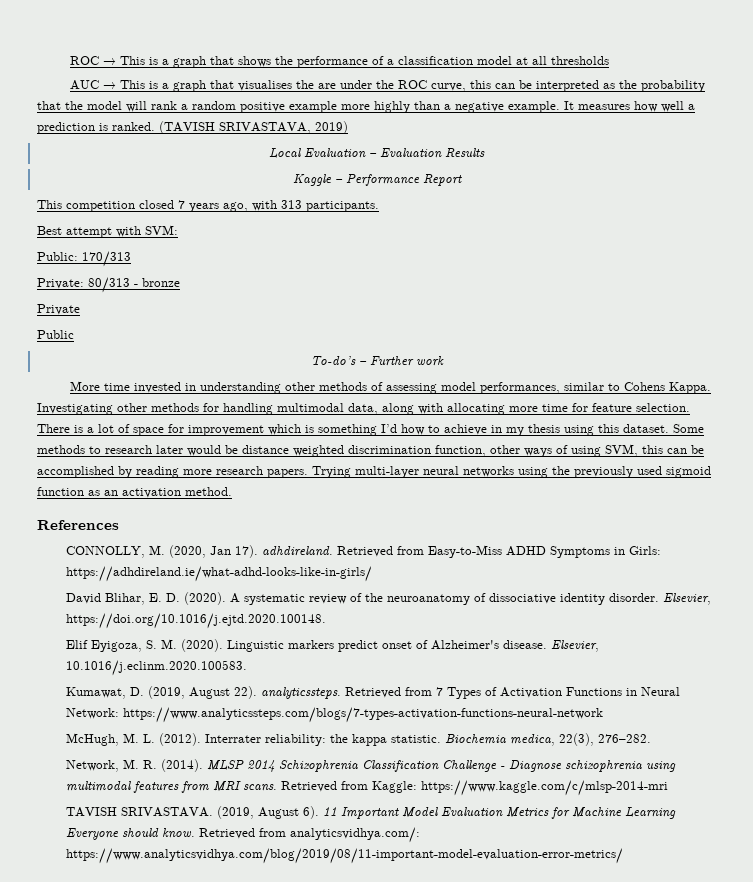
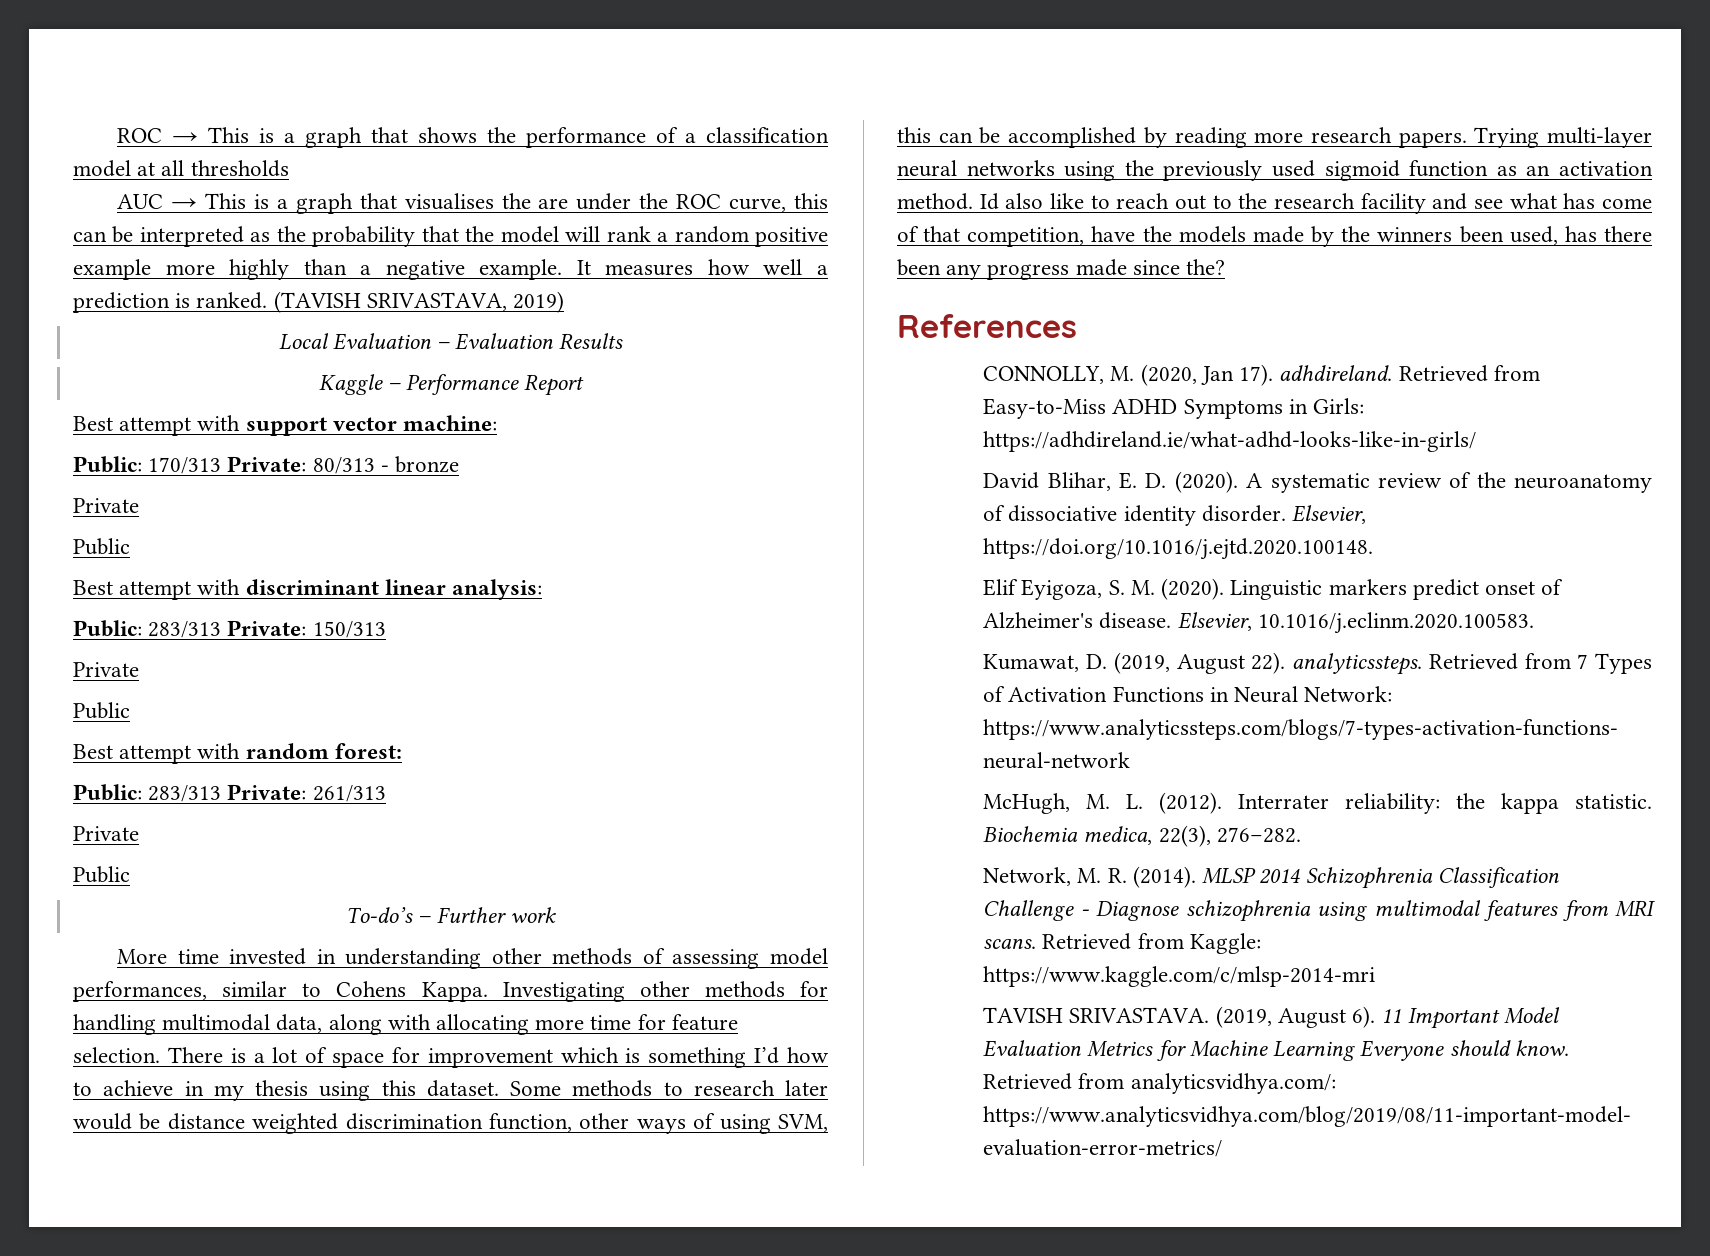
[37,200,379,212] [37,225,178,238] [37,251,131,267] [37,277,180,293] This competition closed 7 years ago, with 313 participants. // Best attempt with SVM: // Public: 170/313 // Private: 80/313 - bronze -> [73,415,498,436] [73,456,460,474] [73,498,139,513] [73,538,130,555] [73,579,543,600] [73,620,386,638] [73,662,139,677] [73,702,130,719] [73,743,402,764] [73,784,386,802] Best attempt with support vector machine: // Public: 170/313 Private: 80/313 - bronze // Private // Public // Best attempt with discriminant linear analysis: // Public: 283/313 Private: 150/313 // Private // Public // Best attempt with random forest: // Public: 283/313 Private: 261/313
(232, 491) none -> [979,193,1652,214] [897,226,1652,247] [897,259,1226,280] Id also like to reach out to the research facility and see what has come of that competition, have the models made by the winners been used, has there been any progress made since the?

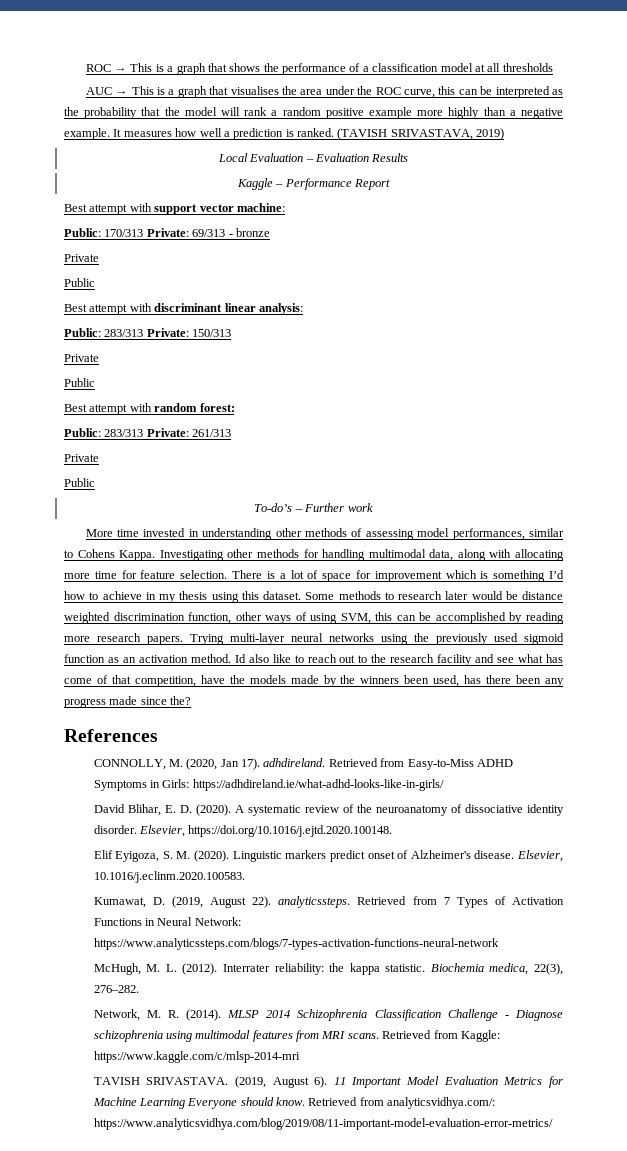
[538,198,569,209] are -> [300,89,323,95] area
[312,457,375,474] 80/313 -> [192,229,226,237] 69/313

